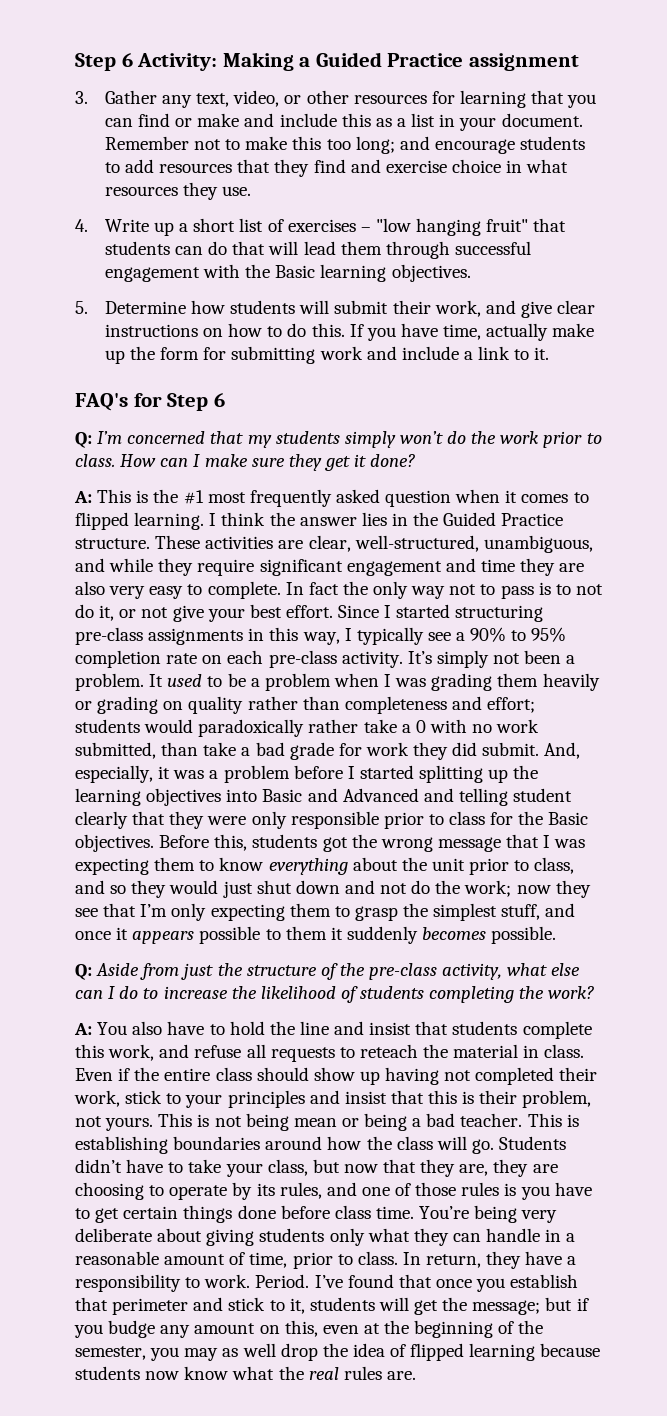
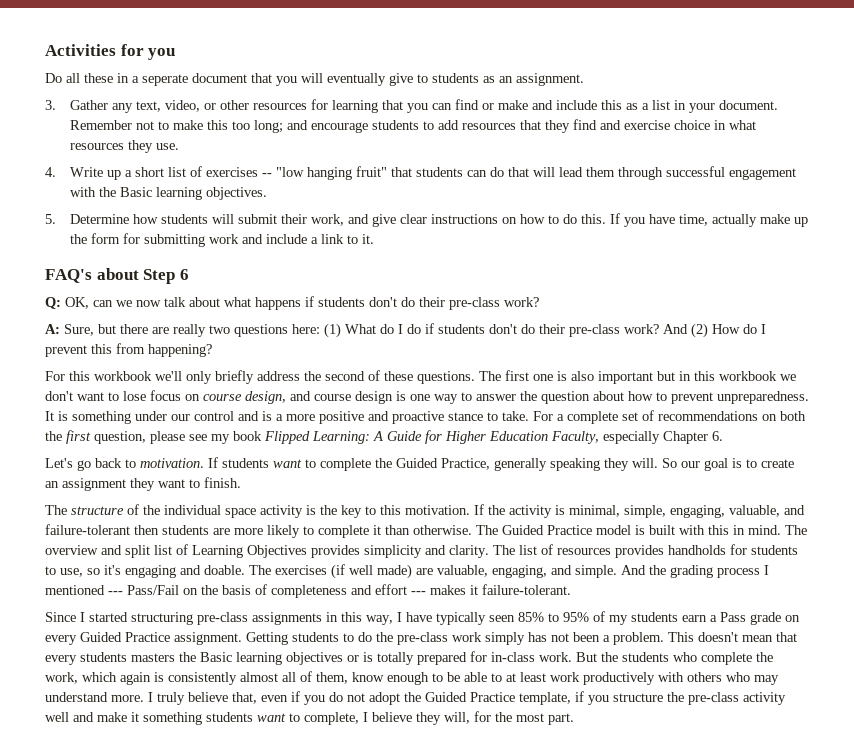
[75,52,579,71] Step 6 Activity: Making a Guided Practice assignment -> [45,44,176,60] [45,73,584,86] Activities for you // Do all these in a seperate document that you will eventually give to students as an assignment.
[360,227,371,232] – -> [261,173,272,177] --
[133,393,162,407] for -> [96,268,139,280] about
[97,431,602,448] [75,454,416,471] [74,489,589,507] [75,512,564,530] [75,535,593,553] [75,558,585,576] [75,581,603,599] [75,604,333,622] I’m concerned that my students simply won’t do the work prior to class. How can I make sure they get it done? // A: This is the #1 most frequently asked question when it comes to flipped learning. I think the answer lies in the Guided Practice structure. These activities are clear, well-structured, unambiguous, and while they require significant engagement and time they are also very easy to complete. In fact the only way not to pass is to not do it, or not give your best effort. -> [65,296,539,310] [45,323,766,338] [45,343,212,357] [45,370,796,384] [45,390,809,404] [45,410,806,424] [45,430,723,444] [45,457,794,471] [45,477,241,491] [45,504,805,518] [45,524,807,538] [45,544,798,558] [45,564,769,579] [45,584,571,598] OK, can we now talk about what happens if students don't do their pre-class work? // A: Sure, but there are really two questions here: (1) What do I do if students don't do their pre-class work? And (2) How do I prevent this from happening? // For this workbook we'll only briefly address the second of these questions. The first one is also important but in this workbook we don't want to lose focus on course design, and course design is one way to answer the question about how to prevent unpreparedness. It is something under our control and is a more positive and proactive stance to take. For a complete set of recommendations on both the first question, please see my book Flipped Learning: A Guide for Higher Education Faculty, especially Chapter 6. // Let's go back to motivation. If students want to complete the Guided Practice, generally speaking they will. So our goal is to create an assignment they want to finish. // The structure of the individual space activity is the key to this motivation. If the activity is minimal, simple, engaging, valuable, and failure-tolerant then students are more likely to complete it than otherwise. The Guided Practice model is built with this in mind. The overview and split list of Learning Objectives provides simplicity and clarity. The list of resources provides handholds for students to use, so it's engaging and doable. The exercises (if well made) are valuable, engaging, and simple. And the grading process I mentioned --- Pass/Fail on the basis of completeness and effort --- makes it failure-tolerant. //
[356,627,567,645] [75,650,576,668] [75,673,600,691] [75,696,536,714] [75,719,540,737] [75,742,581,760] [75,765,539,783] [75,788,573,806] [75,811,589,829] [75,834,586,852] [75,857,575,875] [75,880,591,898] [75,903,576,921] [75,926,557,944] [75,963,581,980] [75,986,595,1003] [74,1021,592,1039] [75,1044,585,1062] [75,1067,598,1085] [74,1090,592,1108] [75,1113,579,1131] [75,1136,567,1154] [75,1159,558,1177] [75,1182,592,1200] [75,1205,558,1223] [75,1228,576,1246] [75,1251,577,1269] [75,1274,579,1292] [75,1297,589,1315] [74,1320,544,1338] [75,1343,601,1361] [75,1366,416,1380] typically see a 90% to 95% completion rate on each pre-class activity. It’s simply not been a problem. It used to be a problem when I was grading them heavily or grading on quality rather than completeness and effort; students would paradoxically rather take a 0 with no work submitted, than take a bad grade for work they did submit. And, especially, it was a problem before I started splitting up the learning objectives into Basic and Advanced and telling student clearly that they were only responsible prior to class for the Basic objectives. Before this, students got the wrong message that I was expecting them to know everything about the unit prior to class, and so they would just shut down and not do the work; now they see that I’m only expecting them to grasp the simplest stuff, and once it appears possible to them it suddenly becomes possible. // Q: Aside from just the structure of the pre-class activity, what else can I do to increase the likelihood of students completing the work? // A: You also have to hold the line and insist that students complete this work, and refuse all requests to reteach the material in class. Even if the entire class should show up having not completed their work, stick to your principles and insist that this is their problem, not yours. This is not being mean or being a bad teacher. This is establishing boundaries around how the class will go. Students didn’t have to take your class, but now that they are, they are choosing to operate by its rules, and one of those rules is you have to get certain things done before class time. You’re being very deliberate about giving students only what they can handle in a reasonable amount of time, prior to class. In return, they have a responsibility to work. Period. I’ve found that once you establish that perimeter and stick to it, students will get the message; but if you budge any amount on this, even at the beginning of the semester, you may as well drop the idea of flipped learning because students now know what the real rules are. -> [406,611,800,625] [45,632,797,645] [45,651,773,665] [45,671,779,685] [45,691,786,705] [45,711,574,725] have typically seen 85% to 95% of my students earn a Pass grade on every Guided Practice assignment. Getting students to do the pre-class work simply has not been a problem. This doesn't mean that every students masters the Basic learning objectives or is totally prepared for in-class work. But the students who complete the work, which again is consistently almost all of them, know enough to be able to at least work productively with others who may understand more. I truly believe that, even if you do not adopt the Guided Practice template, if you structure the pre-class activity well and make it something students want to complete, I believe they will, for the most part.

